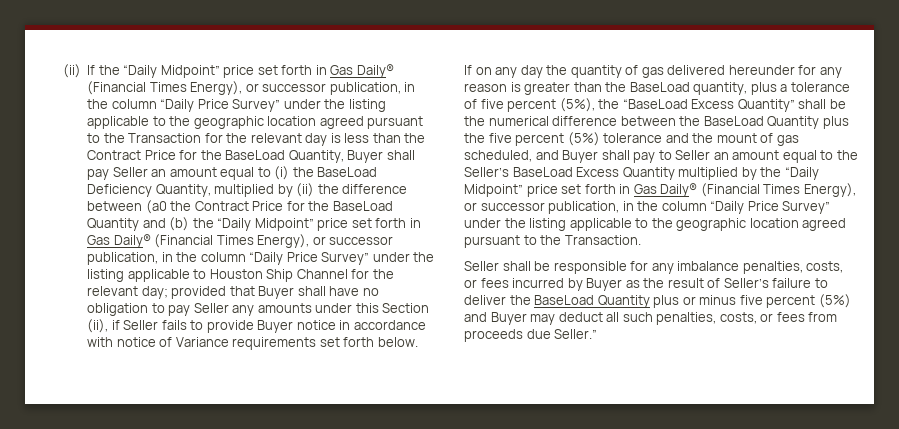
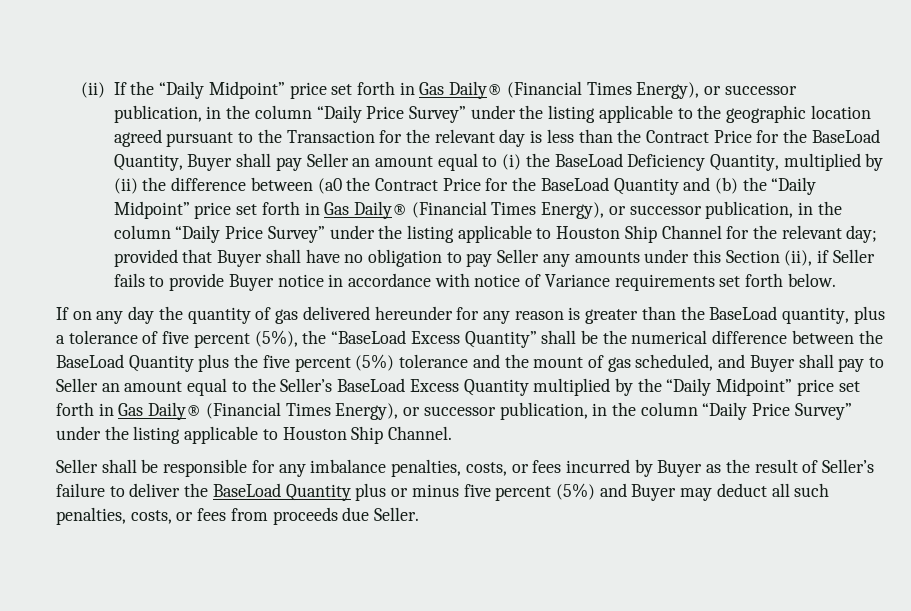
[651,218,847,231] [464,235,641,248] the geographic location agreed pursuant to the Transaction. -> [282,426,453,444] Houston Ship Channel.
[554,329,598,339] Seller.” -> [374,507,420,521] Seller.

